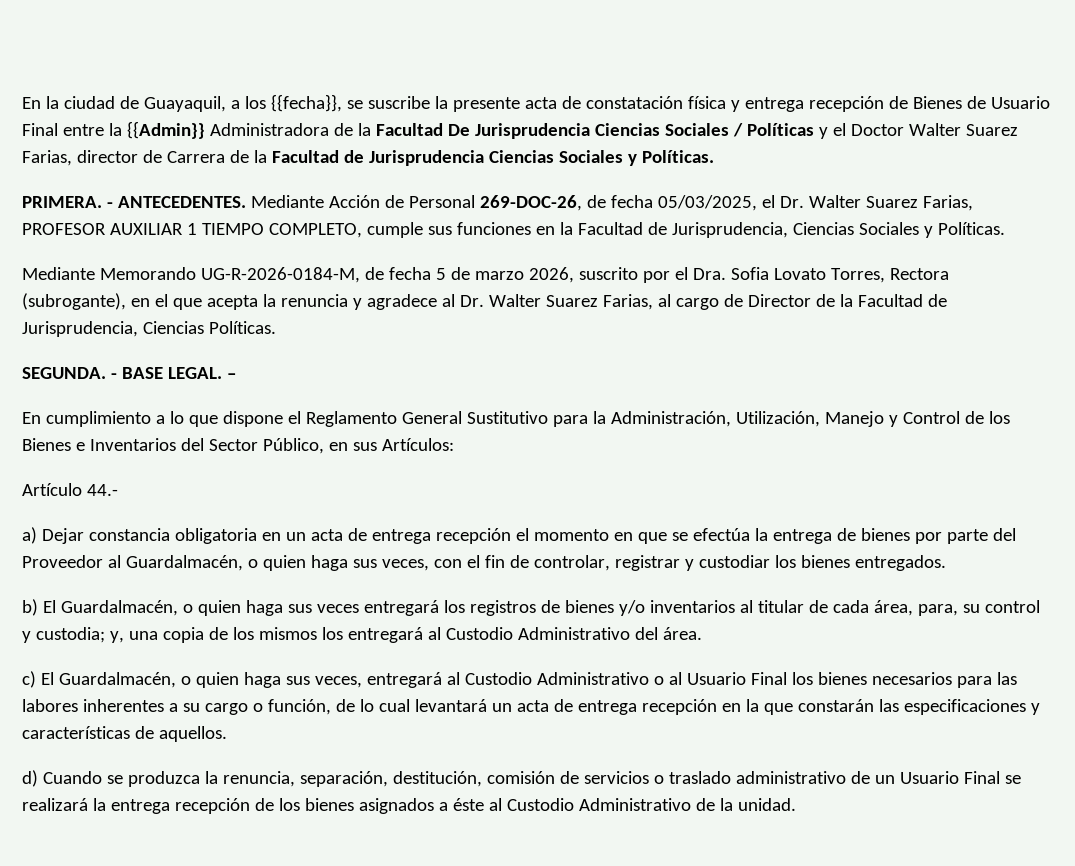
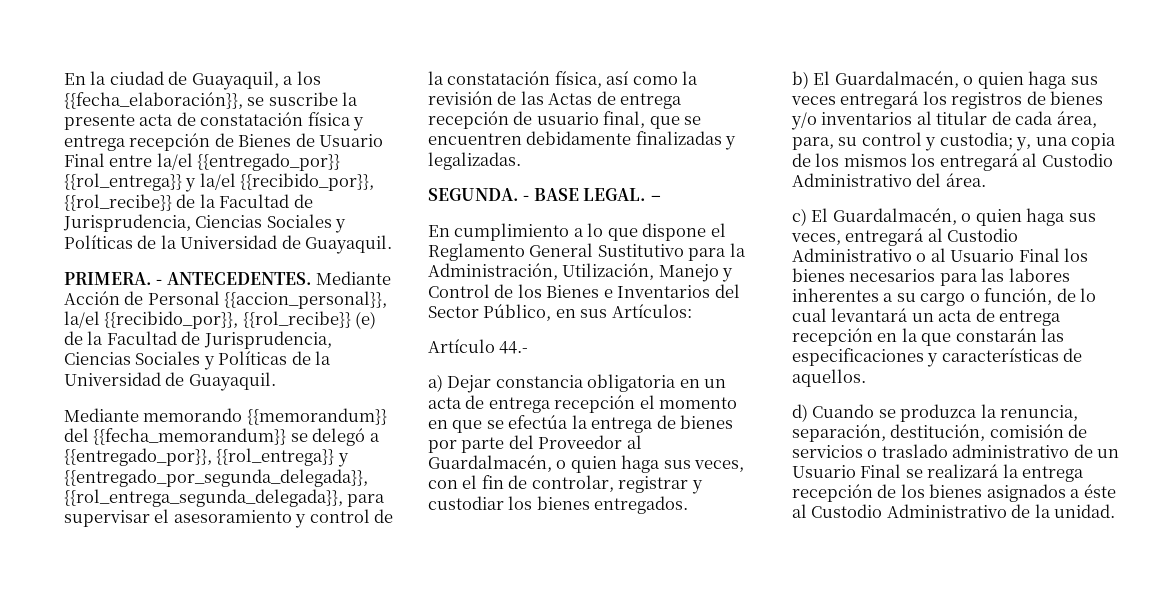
[270,94,342,112] {{fecha}}, -> [64,92,243,109] {{fecha_elaboración}},
[108,121,1018,139] [22,150,714,166] la {{Admin}} Administradora de la Facultad De Jurisprudencia Ciencias Sociales / Políticas y el Doctor Walter Suarez Farias, director de Carrera de la Facultad de Jurisprudencia Ciencias Sociales y Políticas. -> [156,153,341,171] [64,173,375,192] [64,194,313,211] [63,214,347,233] [64,235,393,254] la/el {{entregado_por}} {{rol_entrega}} y la/el {{recibido_por}}, {{rol_recibe}} de la Facultad de Jurisprudencia, Ciencias Sociales y Políticas de la Universidad de Guayaquil.
[479,195,973,211] [22,222,1005,238] [22,267,949,283] [22,293,947,310] [22,321,276,337] 269-DOC-26, de fecha 05/03/2025, el Dr. Walter Suarez Farias, PROFESOR AUXILIAR 1 TIEMPO COMPLETO, cumple sus funciones en la Facultad de Jurisprudencia, Ciencias Sociales y Políticas. // Mediante Memorando UG-R-2026-0184-M, de fecha 5 de marzo 2026, suscrito por el Dra. Sofia Lovato Torres, Rectora (subrogante), en el que acepta la renuncia y agradece al Dr. Walter Suarez Farias, al cargo de Director de la Facultad de Jurisprudencia, Ciencias Políticas. -> [224,291,388,309] [64,311,377,329] [64,331,332,349] [64,351,332,370] [64,372,276,391] [64,408,387,425] [64,428,380,446] [64,448,349,467] [64,469,368,487] [64,489,386,507] [64,509,394,528] [428,71,699,88] [428,91,683,109] [428,111,702,129] [428,131,737,150] [428,152,521,170] {{accion_personal}}, la/el {{recibido_por}}, {{rol_recibe}} (e) de la Facultad de Jurisprudencia, Ciencias Sociales y Políticas de la Universidad de Guayaquil. // Mediante memorando {{memorandum}} del {{fecha_memorandum}} se delegó a {{entregado_por}}, {{rol_entrega}} y {{entregado_por_segunda_delegada}}, {{rol_entrega_segunda_delegada}}, para supervisar el asesoramiento y control de la constatación física, así como la revisión de las Actas de entrega recepción de usuario final, que se encuentren debidamente finalizadas y legalizadas.

